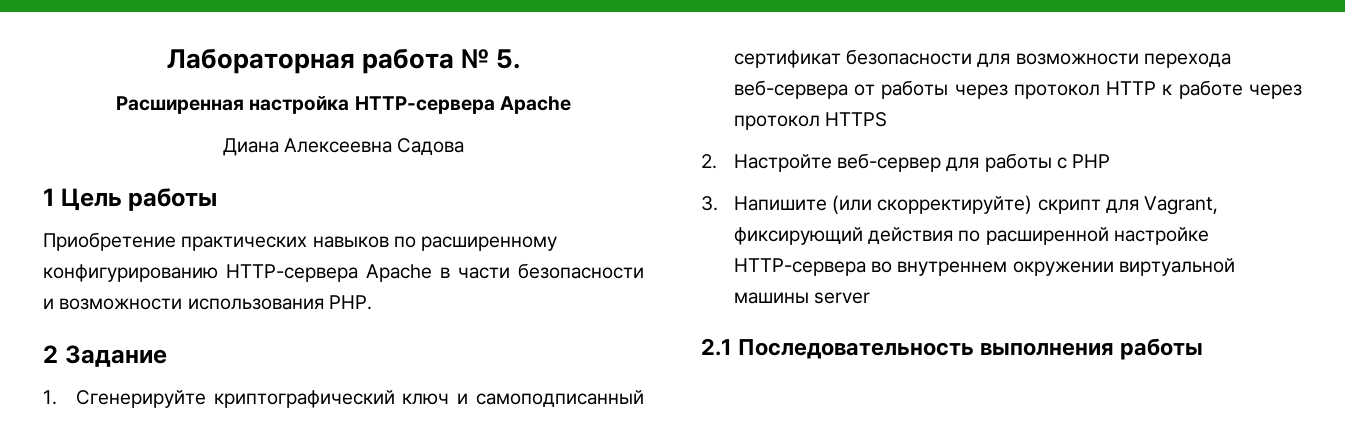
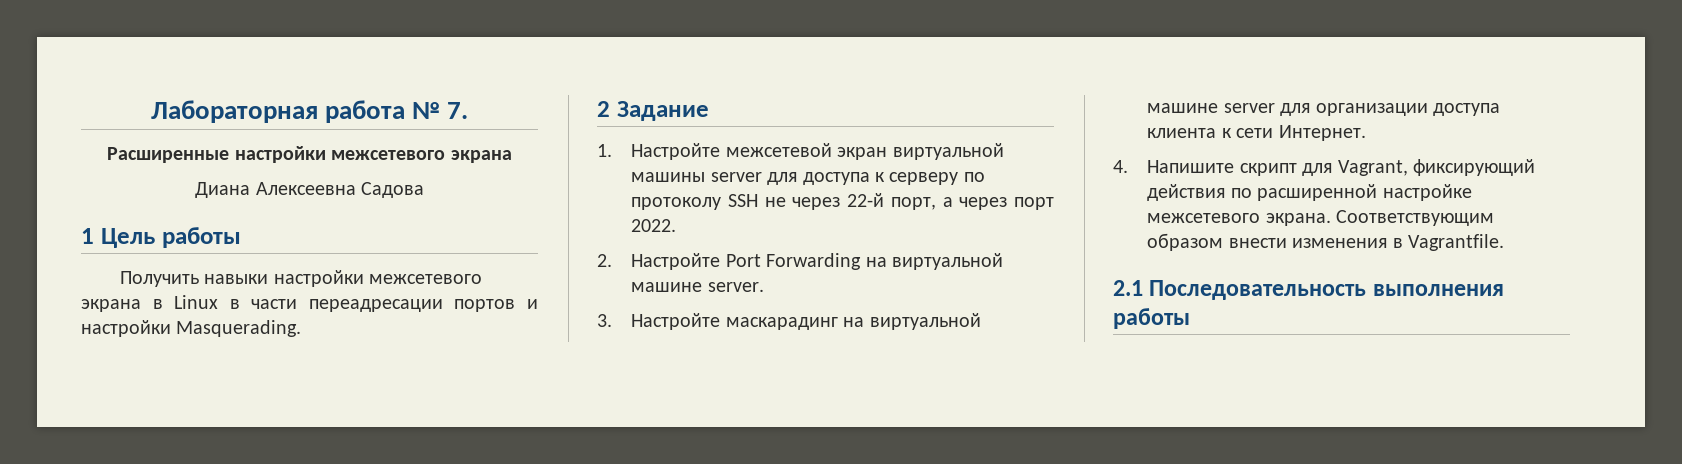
[496,49,521,69] [116,96,571,114] 5. // Расширенная настройка HTTP-сервера Apache -> [447,102,469,119] [107,146,512,163] 7. // Расширенные настройки межсетевого экрана
[43,232,558,251] [43,263,644,282] [43,295,372,310] [43,345,167,367] [43,390,645,408] [733,49,1231,68] [733,80,1302,99] [733,112,888,130] [701,153,1111,172] [701,195,1033,214] Приобретение практических навыков по расширенному конфигурированию HTTP-сервера Apache в части безопасности и возможности использования PHP. // 2 Задание // 1. Сгенерируйте криптографический ключ и самоподписанный сертификат безопасности для возможности перехода веб-сервера от работы через протокол HTTP к работе через протокол HTTPS // 2. Настройте веб-сервер для работы с PHP // 3. Напишите (или скорректируйте) -> [120,270,483,287] [81,295,538,312] [81,320,302,337] [597,101,709,121] [597,143,1004,160] [631,172,985,185] [631,193,1054,210] [631,219,677,232] [597,253,1003,270] [631,282,764,292] [597,313,981,330] [1147,103,1500,116] [1147,125,1366,141] [1113,160,1235,173] Получить навыки настройки межсетевого экрана в Linux в части переадресации портов и настройки Masquerading. // 2 Задание // 1. Настройте межсетевой экран виртуальной машины server для доступа к серверу по протоколу SSH не через 22-й порт, а через порт 2022. // 2. Настройте Port Forwarding на виртуальной машине server. // 3. Настройте маскарадинг на виртуальной машине server для организации доступа клиента к сети Интернет. // 4. Напишите
[733,258,1235,276] [733,292,871,304] HTTP-сервера во внутреннем окружении виртуальной машины server -> [1147,210,1495,226] [1147,233,1504,251] межсетевого экрана. Соответствующим образом внести изменения в Vagrantfile.

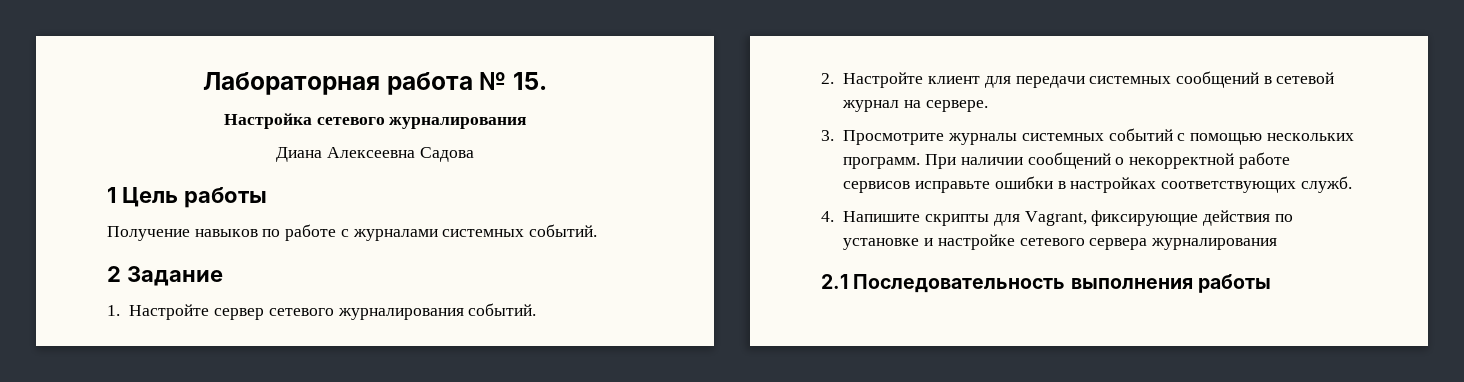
[447,102,469,119] [107,146,512,163] 7. // Расширенные настройки межсетевого экрана -> [512,72,547,90] [223,113,527,129] 15. // Настройка сетевого журналирования
[120,270,483,287] [81,295,538,312] [81,320,302,337] [597,101,709,121] [597,143,1004,160] [631,172,985,185] [631,193,1054,210] [631,219,677,232] [597,253,1003,270] [631,282,764,292] [597,313,981,330] [1147,103,1500,116] [1147,125,1366,141] Получить навыки настройки межсетевого экрана в Linux в части переадресации портов и настройки Masquerading. // 2 Задание // 1. Настройте межсетевой экран виртуальной машины server для доступа к серверу по протоколу SSH не через 22-й порт, а через порт 2022. // 2. Настройте Port Forwarding на виртуальной машине server. // 3. Настройте маскарадинг на виртуальной машине server для организации доступа клиента к сети Интернет. -> [107,224,598,241] [107,266,223,286] [107,303,537,320] [821,71,1335,88] [842,100,988,112] [821,128,1354,145] [843,152,1290,169] [843,176,1352,193] Получение навыков по работе с журналами системных событий. // 2 Задание // 1. Настройте сервер сетевого журналирования событий. // 2. Настройте клиент для передачи системных сообщений в сетевой журнал на сервере. // 3. Просмотрите журналы системных событий с помощью нескольких программ. При наличии сообщений о некорректной работе сервисов исправьте ошибки в настройках соответствующих служб.
[1239,163,1297,176] скрипт -> [925,214,990,226] скрипты
[1412,159,1535,176] фиксирующий -> [1091,210,1199,226] фиксирующие
[1257,184,1472,201] [1147,210,1495,226] [1147,233,1504,251] расширенной настройке межсетевого экрана. Соответствующим образом внести изменения в Vagrantfile. -> [843,234,1278,250] установке и настройке сетевого сервера журналирования

